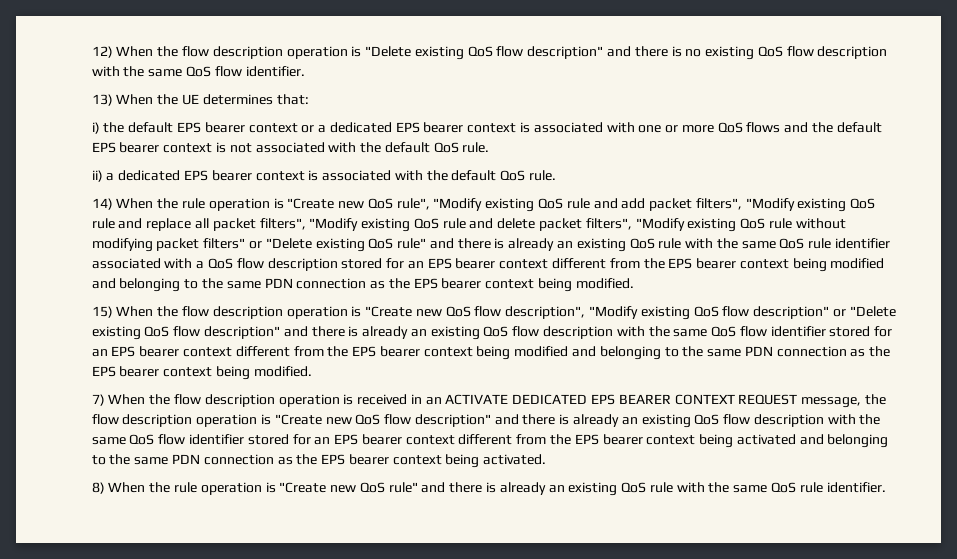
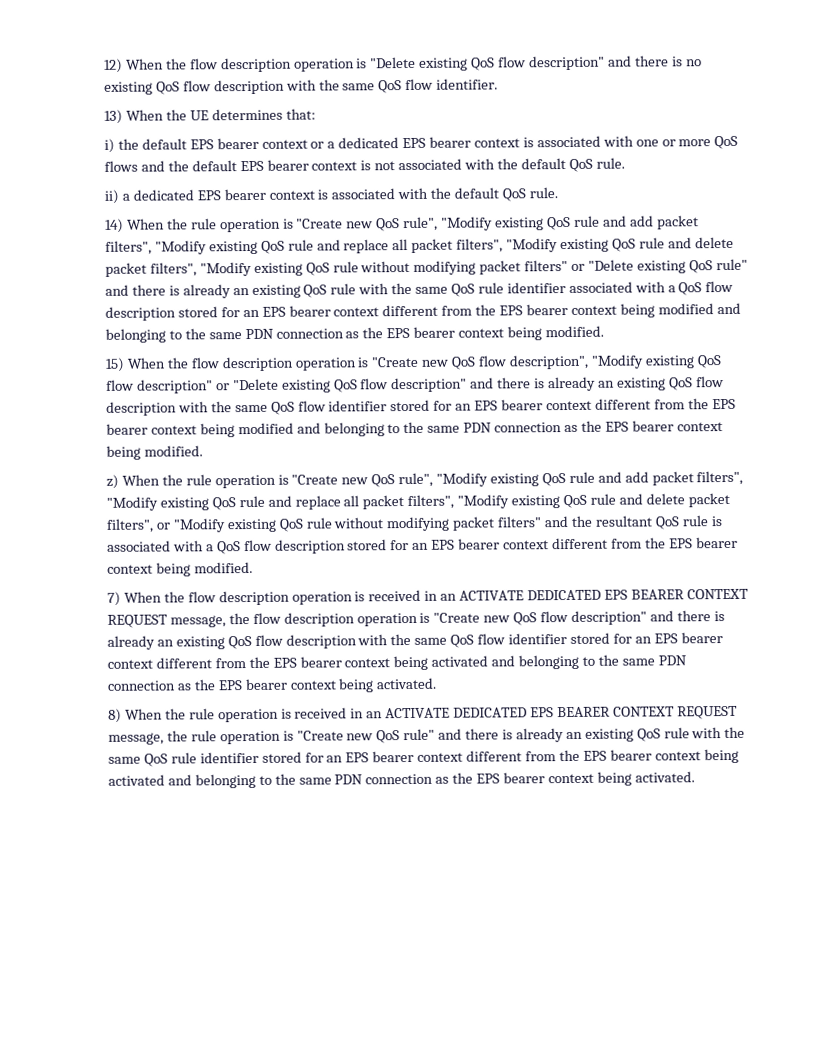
(312, 371) none -> [105,470,744,489] [105,492,730,511] [105,515,723,533] [106,536,738,555] [106,561,253,577] // z) When the rule operation is "Create new QoS rule", "Modify existing QoS rule and add packet filters", "Modify existing QoS rule and replace all packet filters", "Modify existing QoS rule and delete packet filters", or "Modify existing QoS rule without modifying packet filters" and the resultant QoS rule is associated with a QoS flow description stored for an EPS bearer context different from the EPS bearer context being modified.
(276, 487) none -> [294,705,738,720] [107,730,294,745] received in an ACTIVATE DEDICATED EPS BEARER CONTEXT REQUEST message, the rule operation is
[826,482,886,493] identifier. -> [199,748,739,764] [107,771,695,789] identifier stored for an EPS bearer context different from the EPS bearer context being activated and belonging to the same PDN connection as the EPS bearer context being activated.

